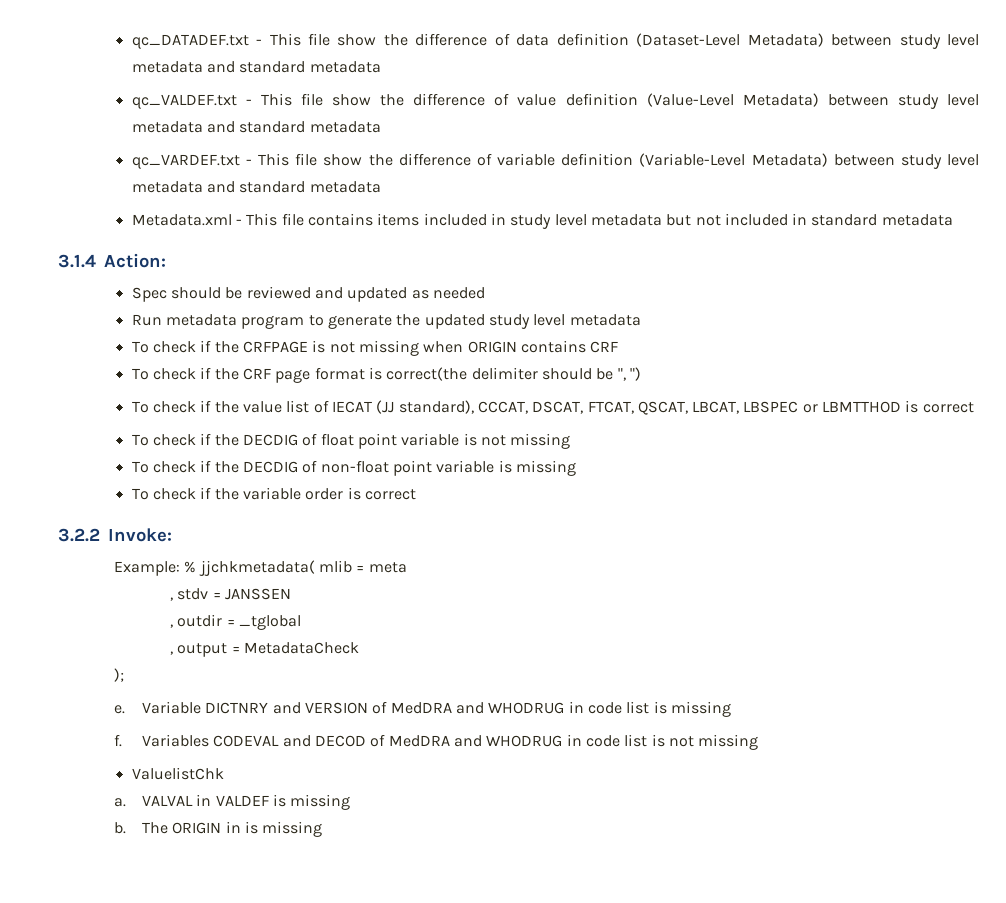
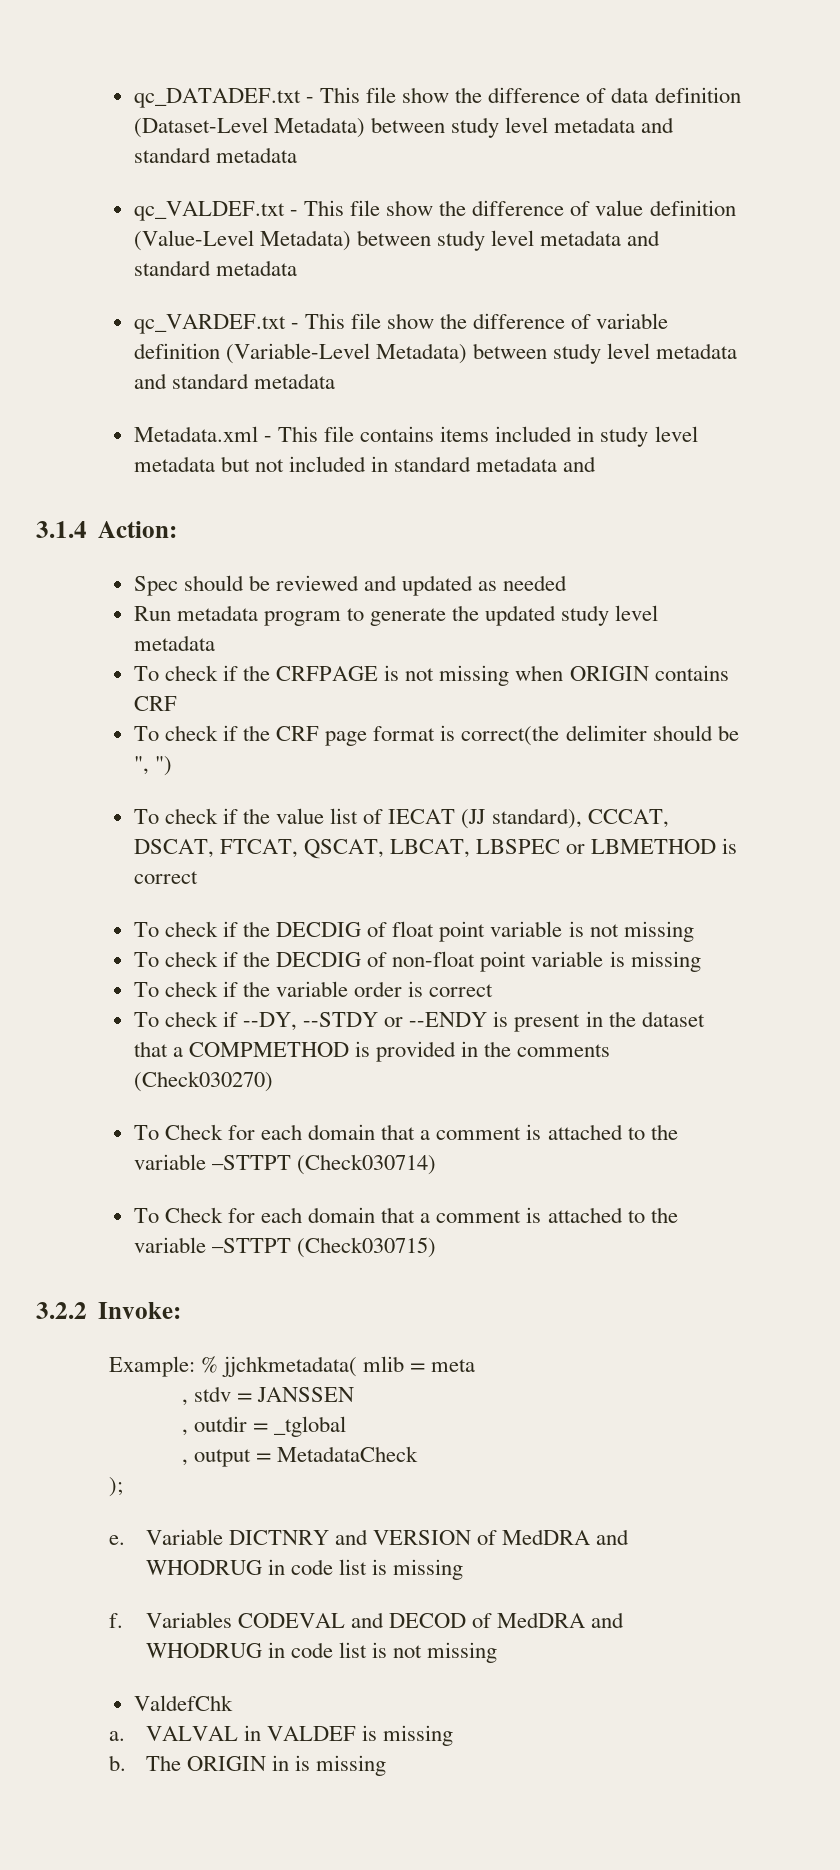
(953, 220) none -> [563,456,597,472] and
[822,401,902,413] LBMTTHOD -> [591,839,717,854] LBMETHOD
(416, 494) none -> [133,1011,705,1032] [133,1041,611,1062] [133,1071,273,1092] [133,1124,678,1140] [133,1154,436,1175] [133,1207,678,1223] [133,1237,436,1258] // To check if --DY, --STDY or --ENDY is present in the dataset that a COMPMETHOD is provided in the comments (Check030270) // To Check for each domain that a comment is attached to the variable –STTPT (Check030714) // To Check for each domain that a comment is attached to the variable –STTPT (Check030715)
[131,767,224,780] ValuelistChk -> [133,1695,233,1711] ValdefChk

